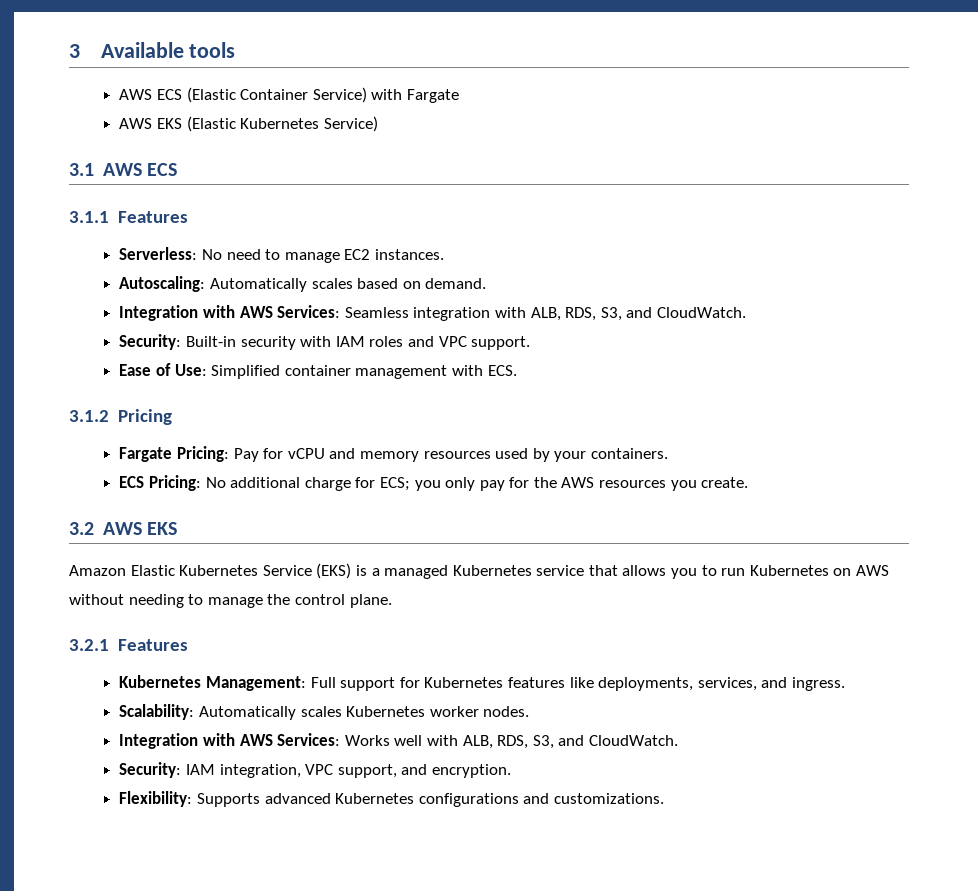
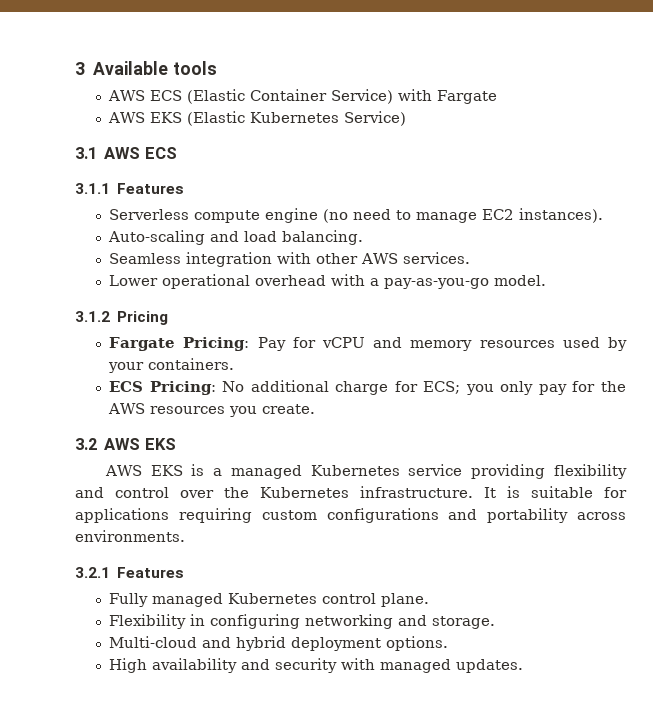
[119,247,444,263] [119,276,487,292] [119,305,746,321] [119,334,531,350] [119,363,517,379] Serverless: No need to manage EC2 instances. // Autoscaling: Automatically scales based on demand. // Integration with AWS Services: Seamless integration with ALB, RDS, S3, and CloudWatch. // Security: Built-in security with IAM roles and VPC support. // Ease of Use: Simplified container management with ECS. -> [109,208,604,223] [108,230,364,245] [109,252,471,267] [109,274,547,289] Serverless compute engine (no need to manage EC2 instances). // Auto-scaling and load balancing. // Seamless integration with other AWS services. // Lower operational overhead with a pay-as-you-go model.
[69,563,352,579] Amazon Elastic Kubernetes Service (EKS) -> [104,465,183,476] AWS EKS
[588,565,890,579] [69,594,392,608] [69,639,188,651] [119,675,845,691] [119,704,530,720] [119,733,678,749] [119,762,511,778] [119,791,664,807] that allows you to run Kubernetes on AWS without needing to manage the control plane. // 3.2.1 Features // Kubernetes Management: Full support for Kubernetes features like deployments, services, and ingress. // Scalability: Automatically scales Kubernetes worker nodes. // Integration with AWS Services: Works well with ALB, RDS, S3, and CloudWatch. // Security: IAM integration, VPC support, and encryption. // Flexibility: Supports advanced Kubernetes configurations and customizations. -> [471,464,627,479] [75,486,627,498] [75,508,626,523] [75,530,185,542] [75,567,185,578] [109,593,430,607] [109,614,496,629] [109,636,449,651] [109,658,524,673] providing flexibility and control over the Kubernetes infrastructure. It is suitable for applications requiring custom configurations and portability across environments. // 3.2.1 Features // Fully managed Kubernetes control plane. // Flexibility in configuring networking and storage. // Multi-cloud and hybrid deployment options. // High availability and security with managed updates.

